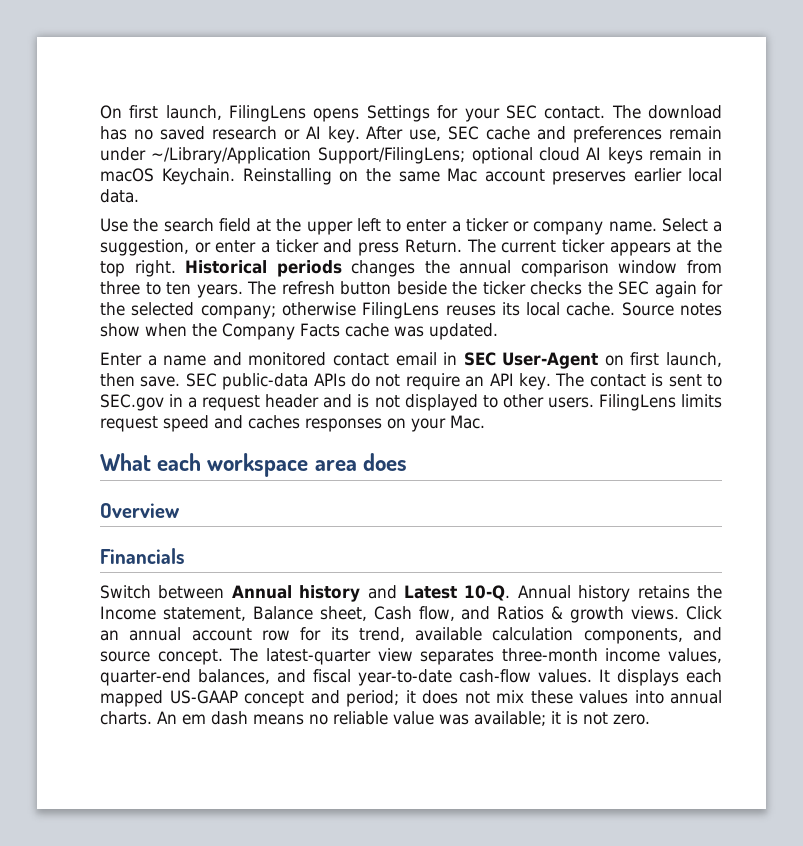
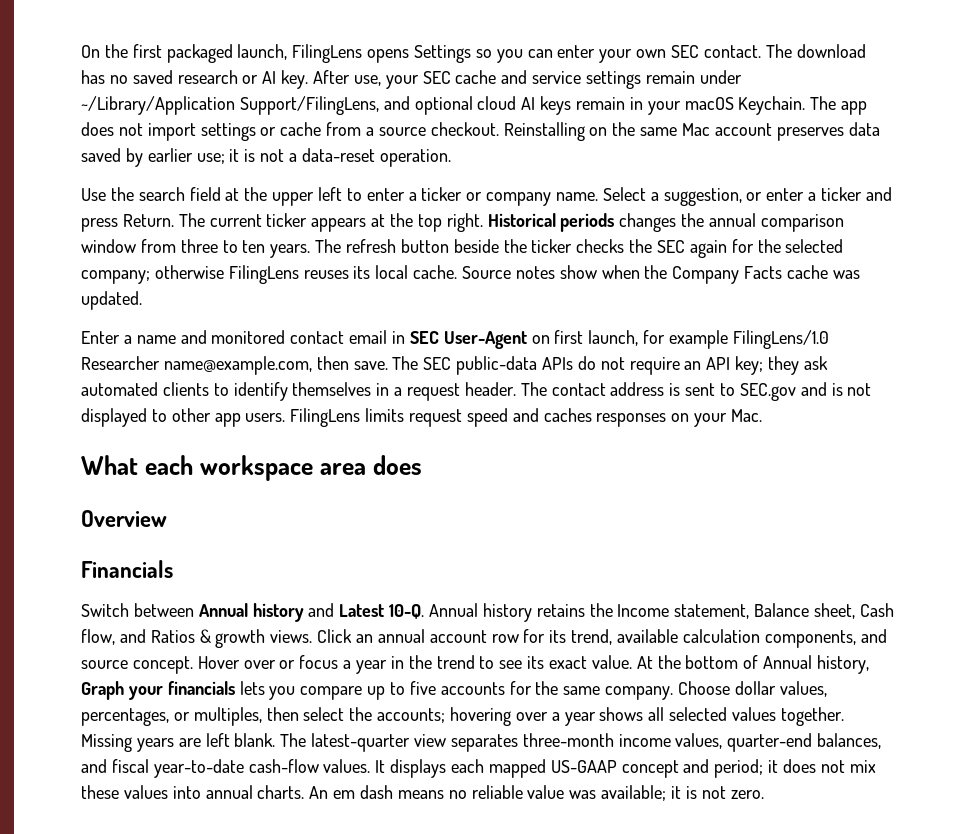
[129,105,159,119] first -> [104,44,233,63] the first packaged
[437,105,500,122] for your -> [475,45,667,63] so you can enter your own
(442, 135) none -> [385,75,419,89] your
[573,126,663,143] preferences -> [532,71,642,89] service settings
[317,147,466,164] Support/FilingLens; -> [239,96,410,115] Support/FilingLens, and
(722, 153) none -> [647,101,681,115] your
(236, 176) none -> [810,96,868,115] [81,122,499,141] The app does not import settings or cache from a source checkout.
[633,168,722,182] [100,189,139,203] earlier local data. -> [848,122,880,136] [81,148,451,167] data saved by earlier use; it is not a data-reset operation.
(722, 359) none -> [643,330,829,349] [81,356,312,375] for example FilingLens/1.0 Researcher name@example.com,
(181, 381) none -> [392,356,419,370] The
[519,373,552,390] key. -> [735,356,828,375] [81,382,516,401] key; they ask automated clients to identify themselves in a request header.
(646, 380) none -> [610,382,665,396] address
[169,394,320,411] in a request header -> (796, 392) none
(544, 401) none -> [214,413,241,427] app
(223, 657) none -> [197,655,870,674] [81,681,827,700] [81,707,844,726] [81,733,276,752] Hover over or focus a year in the trend to see its exact value. At the bottom of Annual history, Graph your financials lets you compare up to five accounts for the same company. Choose dollar values, percentages, or multiples, then select the accounts; hovering over a year shows all selected values together. Missing years are left blank.

